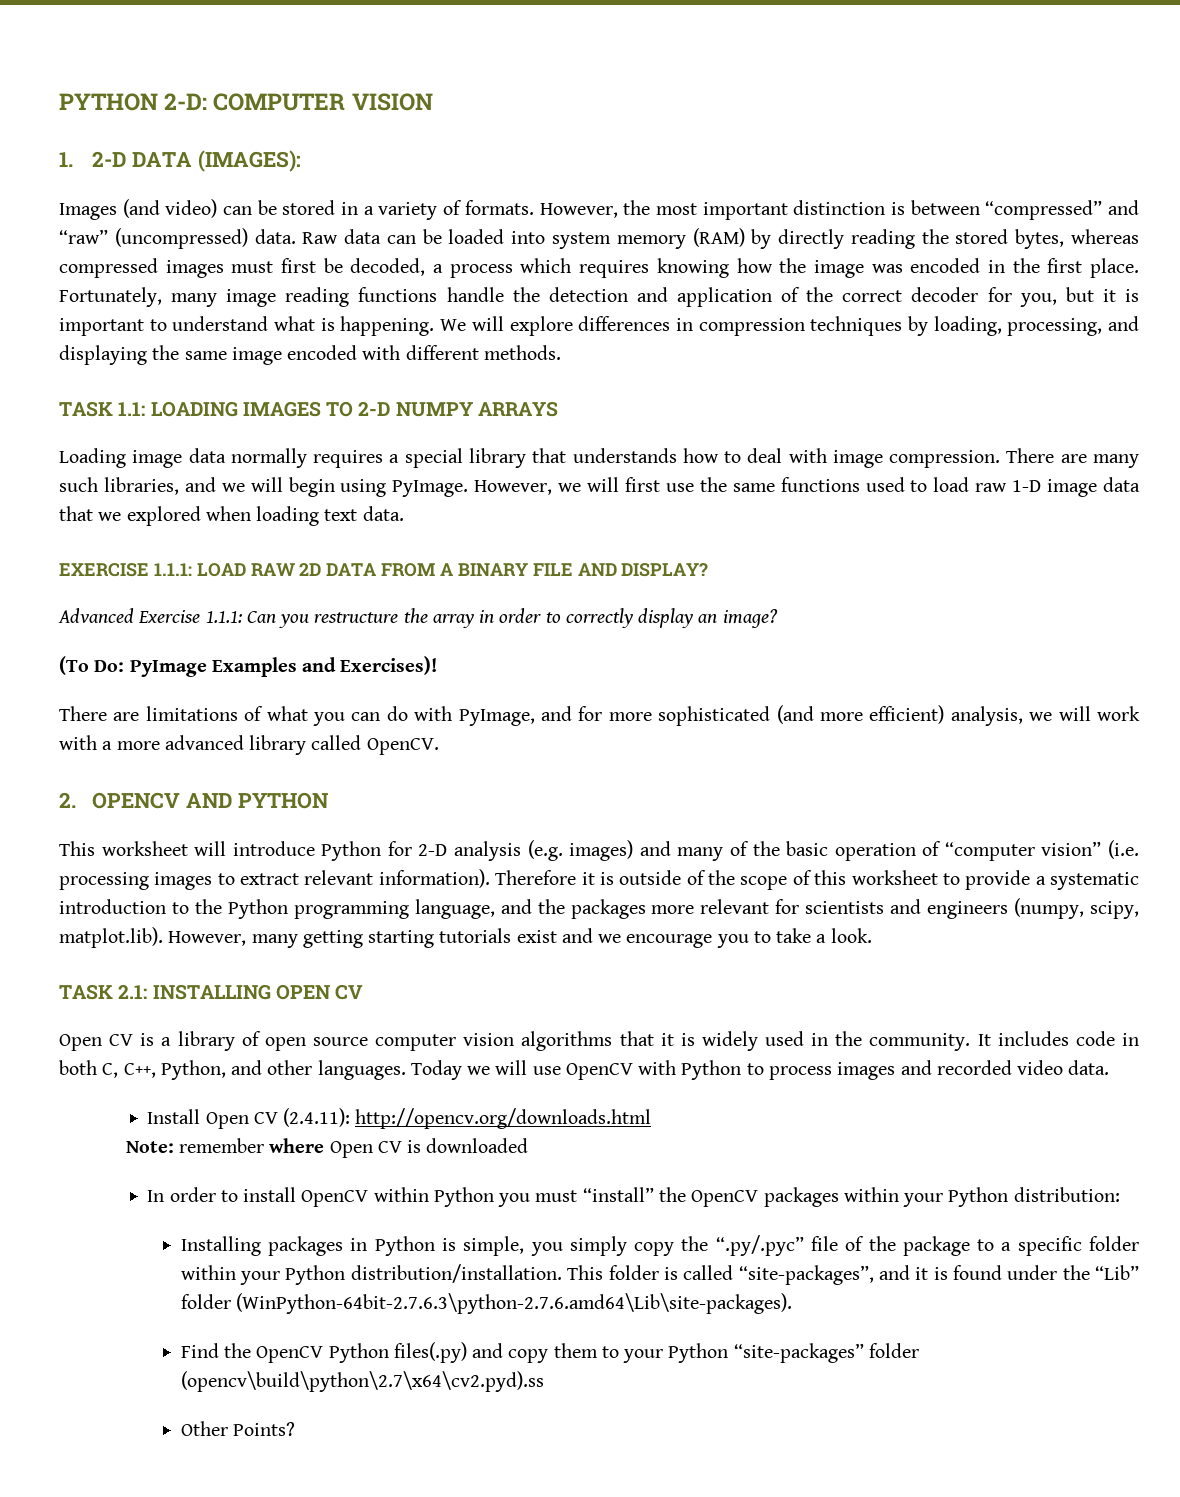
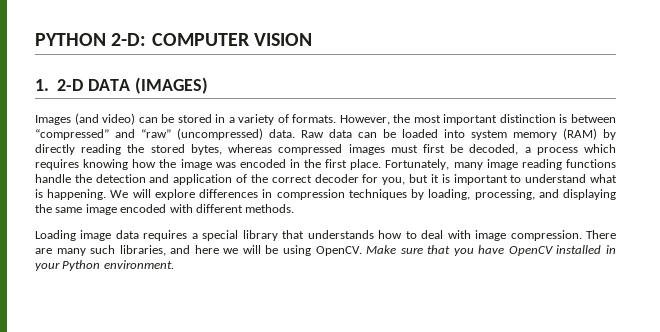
[197,150,301,172] (IMAGES): -> [134,77,208,94] (IMAGES)
[59,401,558,417] // TASK 1.1: LOADING IMAGES TO 2-D NUMPY ARRAYS -> (295, 208) none
[230,448,307,468] normally -> (139, 234) none
[221,477,1140,497] [59,506,404,526] [59,563,709,577] [58,608,778,628] [59,656,438,677] [59,705,1140,726] [59,735,439,755] [59,792,329,809] [59,840,1139,861] [59,869,1139,890] [59,898,1139,919] [59,927,872,948] [59,984,364,1000] [59,1031,1139,1051] [59,1060,1110,1080] [147,1108,652,1129] [125,1138,529,1158] [147,1187,1120,1207] [180,1235,1139,1256] [180,1264,1140,1285] [180,1293,793,1314] [180,1342,919,1363] [180,1371,544,1392] [180,1421,296,1436] we will begin using PyImage. However, we will first use the same functions used to load raw 1-D image data that we explored when loading text data. // EXERCISE 1.1.1: LOAD RAW 2D DATA FROM A BINARY FILE AND DISPLAY? // Advanced Exercise 1.1.1: Can you restructure the array in order to correctly display an image? // (To Do: PyImage Examples and Exercises)! // There are limitations of what you can do with PyImage, and for more sophisticated (and more efficient) analysis, we will work with a more advanced library called OpenCV. // 2. OPENCV AND PYTHON // This worksheet will introduce Python for 2-D analysis (e.g. images) and many of the basic operation of “computer vision” (i.e. processing images to extract relevant information). Therefore it is outside of the scope of this worksheet to provide a systematic introduction to the Python programming language, and the packages more relevant for scientists and engineers (numpy, scipy, matplot.lib). However, many getting starting tutorials exist and we encourage you to take a look. // TASK 2.1: INSTALLING OPEN CV // Open CV is a library of open source computer vision algorithms that it is widely used in the community. It includes code in both C, C++, Python, and other languages. Today we will use OpenCV with Python to process images and recorded video data. // Install Open CV (2.4.11): http://opencv.org/downloads.html // Note: remember where Open CV is downloaded // In order to install OpenCV within Python you must “install” the OpenCV packages within your Python distribution: // Installing packages in Python is simple, you simply copy the “.py/.pyc” file of the package to a specific folder within your Python distribution/installation. This folder is called “site-packages”, and it is found under the “Lib” folder (WinPython-64bit-2.7.6.3\python-2.7.6.amd64\Lib\site-packages). // Find the OpenCV Python files(.py) and copy them to your Python “site-packages” folder (opencv\build\python\2.7\x64\cv2.pyd).ss // Other Points? -> [194,245,616,256] [35,260,174,271] here we will be using OpenCV. Make sure that you have OpenCV installed in your Python environment.

